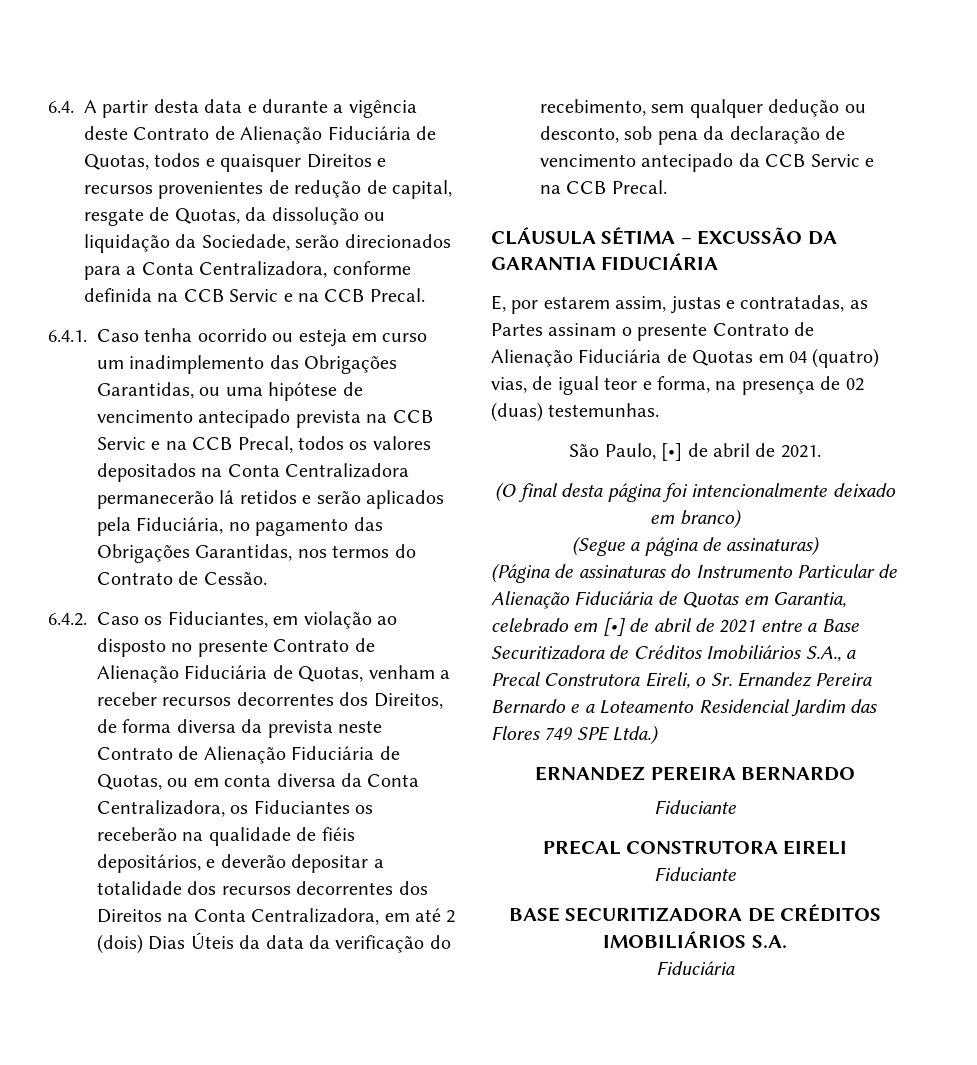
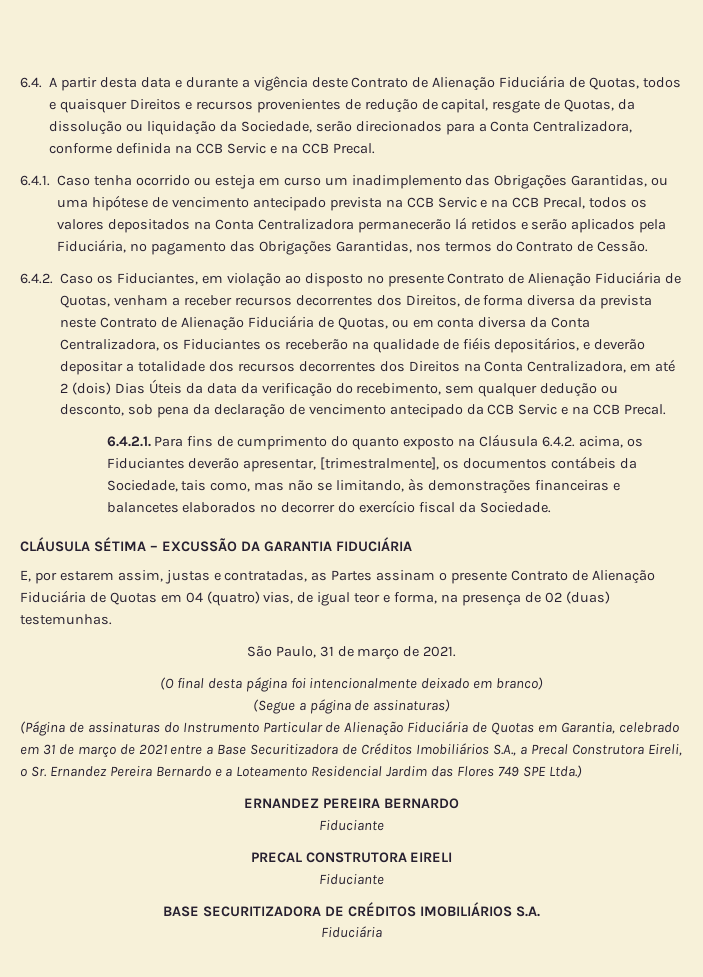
(667, 187) none -> [106,434,643,450] [106,456,637,472] [106,478,620,494] [106,500,551,513] // 6.4.2.1. Para fins de cumprimento do quanto exposto na Cláusula 6.4.2. acima, os Fiduciantes deverão apresentar, [trimestralmente], os documentos contábeis da Sociedade, tais como, mas não se limitando, às demonstrações financeiras e balancetes elaborados no decorrer do exercício fiscal da Sociedade.
[661,443,750,461] [•] de abril -> [319,646,400,660] 31 de março
[602,618,692,636] [•] de abril -> [42,744,117,758] 31 de março

